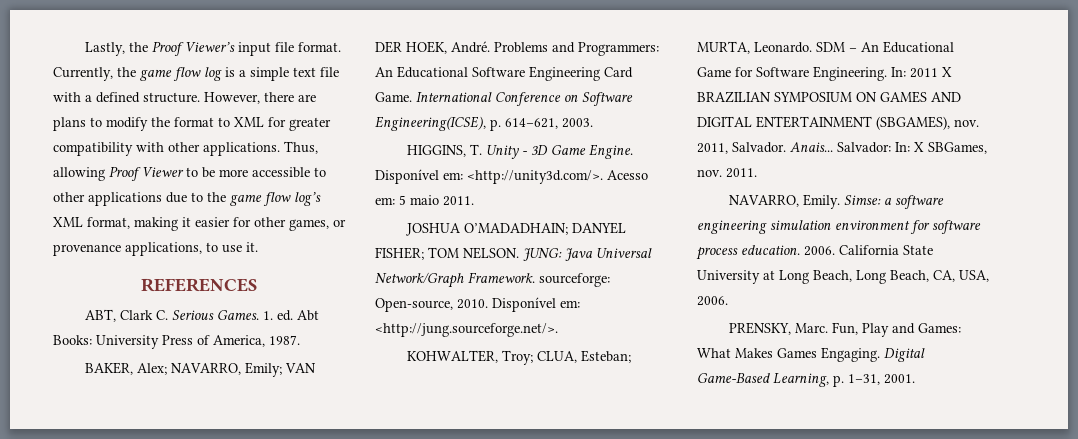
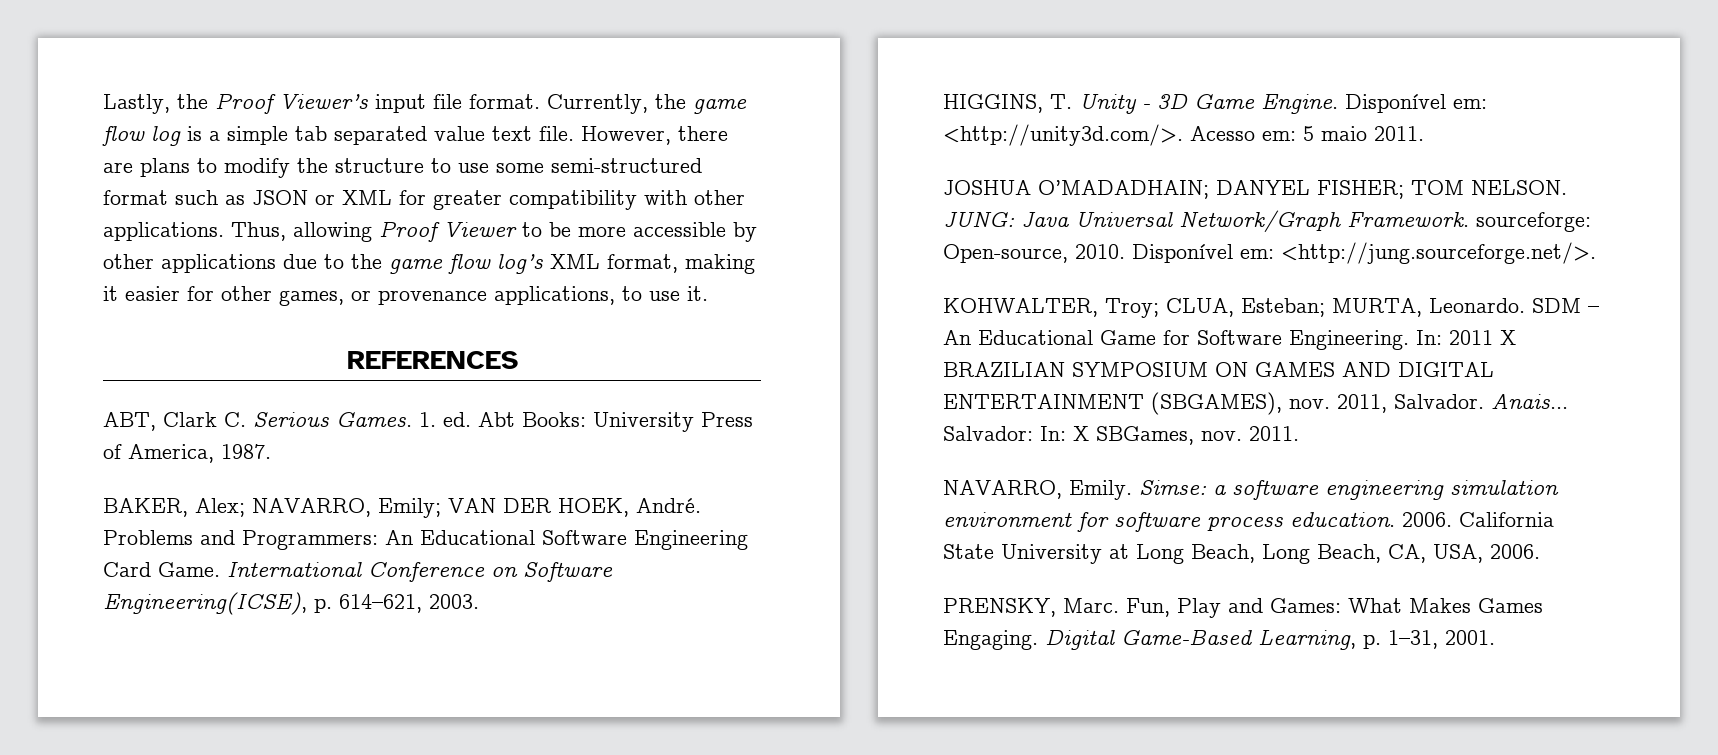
[293,67,339,77] [53,92,200,103] text file with a defined structure. -> [295,126,574,145] tab separated value text file.
[174,117,230,127] format to -> [335,158,702,173] [103,190,335,205] structure to use some semi-structured format such as JSON or
[314,167,326,177] to -> [733,222,757,242] by

